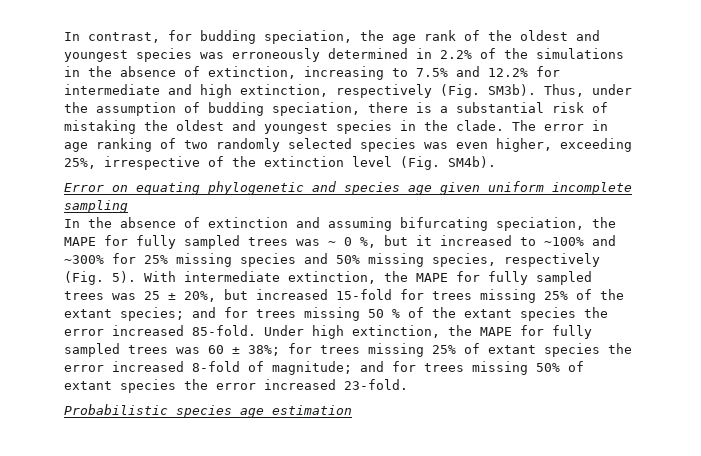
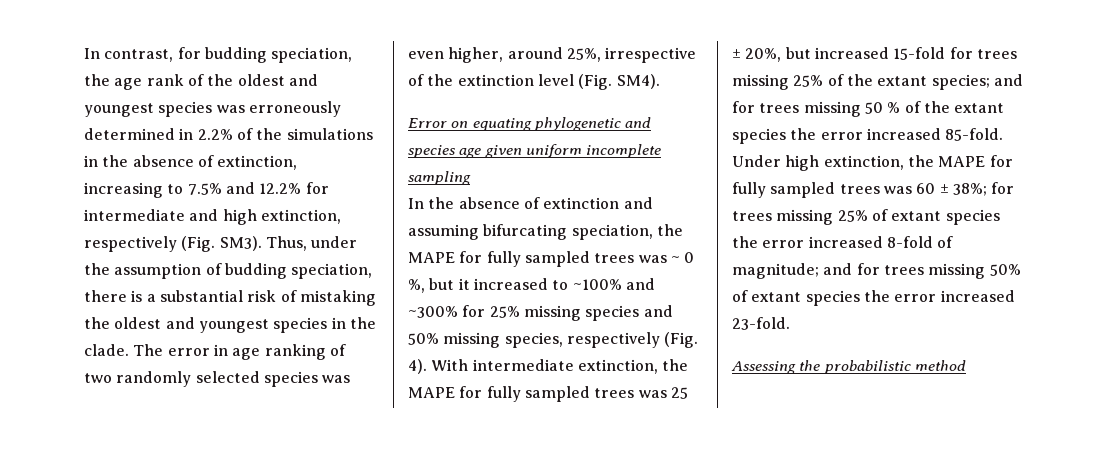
[488,84,536,96] SM3b). -> [219,236,262,251] SM3).
[560,138,632,152] exceeding -> [507,47,563,59] around
[448,156,496,168] SM4b). -> [616,74,660,89] SM4).
[112,271,136,283] 5). -> [408,359,427,374] 4).
[64,404,352,418] Probabilistic species age estimation -> [731,360,966,374] Assessing the probabilistic method

